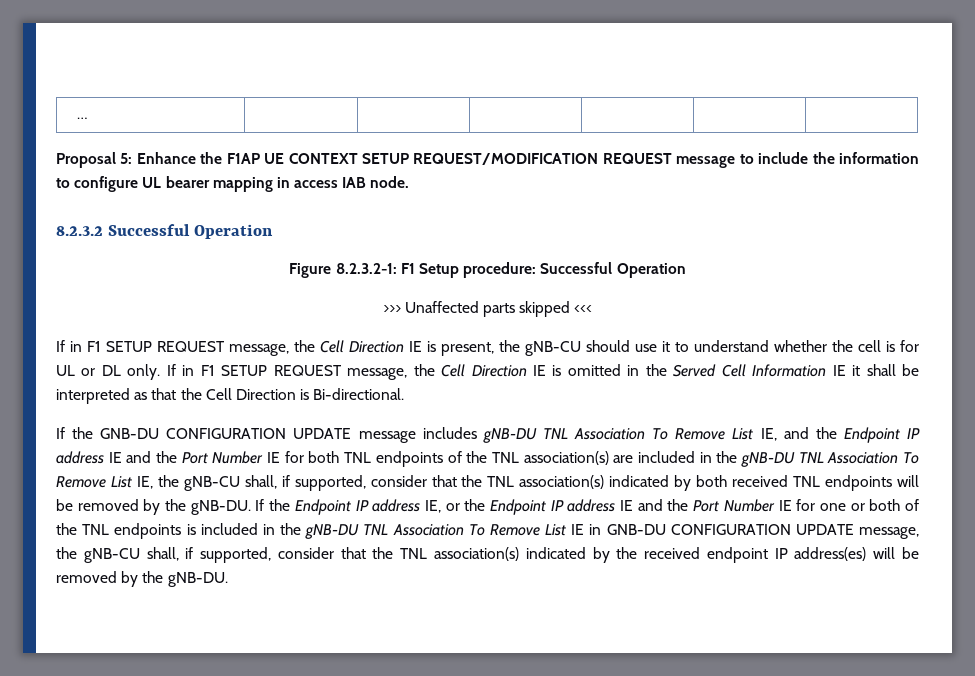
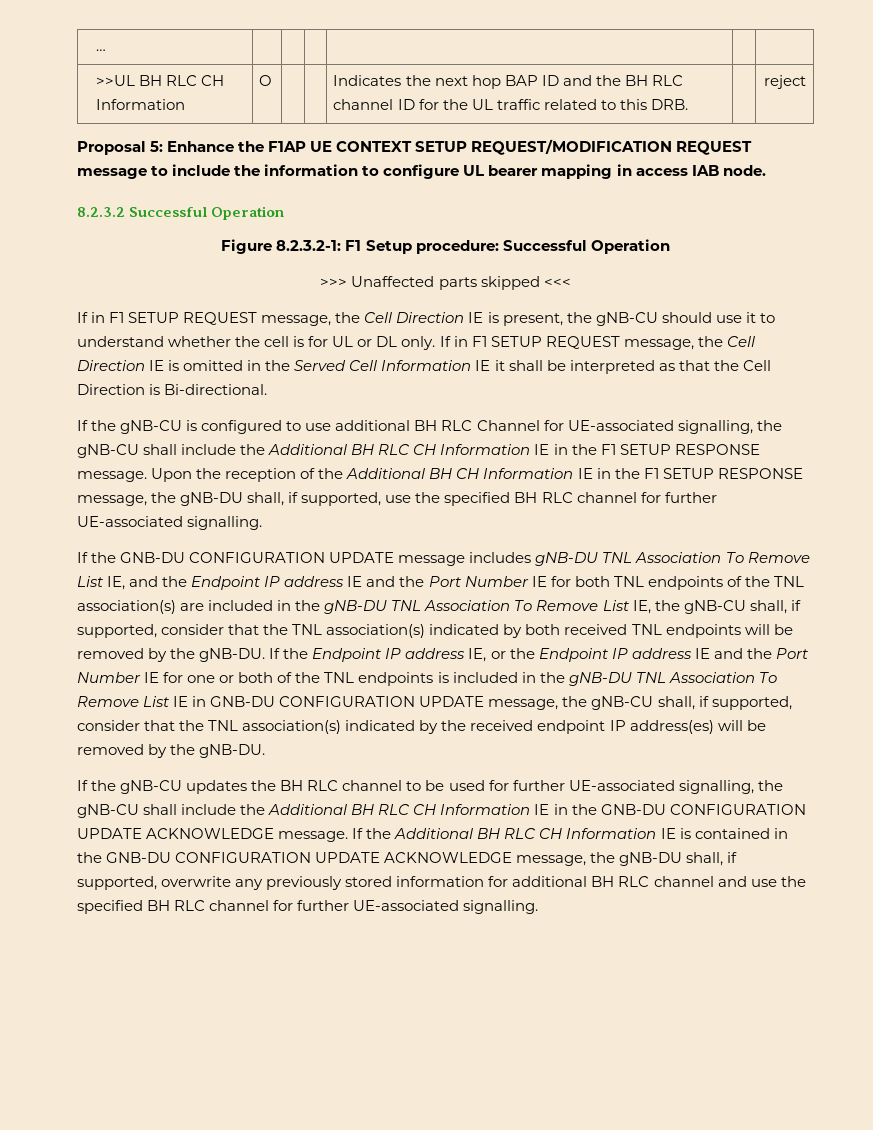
(88, 118) none -> [95,75,224,86] [95,99,185,110] [259,75,273,86] [333,75,683,89] [333,99,688,110] [763,75,806,89] // >>UL BH RLC CH Information | O | | | Indicates the next hop BAP ID and the BH RLC channel ID for the UL traffic related to this DRB. | | reject
(405, 394) none -> [77,420,782,434] [77,444,760,458] [77,468,803,482] [77,492,717,506] [77,516,263,530] // If the gNB-CU is configured to use additional BH RLC Channel for UE-associated signalling, the gNB-CU shall include the Additional BH RLC CH Information IE in the F1 SETUP RESPONSE message. Upon the reception of the Additional BH CH Information IE in the F1 SETUP RESPONSE message, the gNB-DU shall, if supported, use the specified BH RLC channel for further UE-associated signalling.
(228, 579) none -> [77,780,783,794] [77,804,806,818] [77,828,788,842] [77,852,738,866] [77,876,806,890] [77,900,539,914] // If the gNB-CU updates the BH RLC channel to be used for further UE-associated signalling, the gNB-CU shall include the Additional BH RLC CH Information IE in the GNB-DU CONFIGURATION UPDATE ACKNOWLEDGE message. If the Additional BH RLC CH Information IE is contained in the GNB-DU CONFIGURATION UPDATE ACKNOWLEDGE message, the gNB-DU shall, if supported, overwrite any previously stored information for additional BH RLC channel and use the specified BH RLC channel for further UE-associated signalling.

